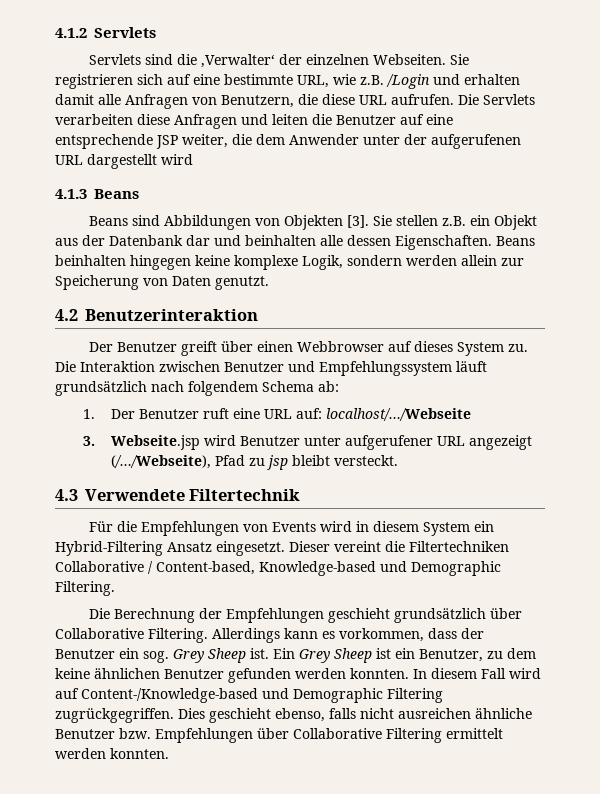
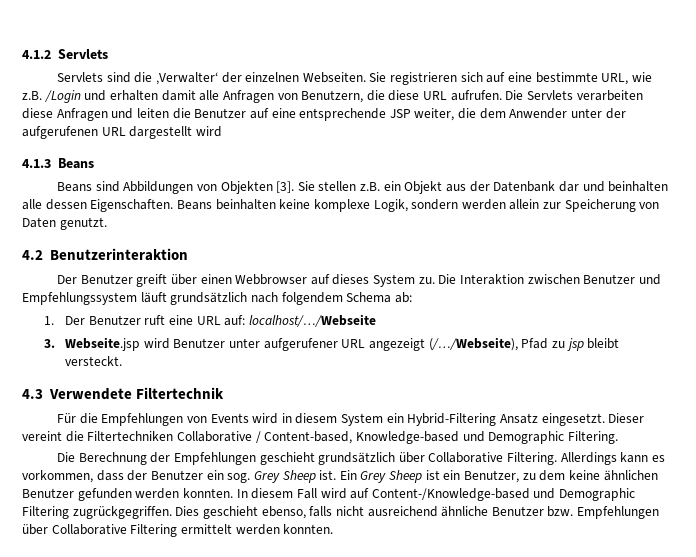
[130,255,191,270] hingegen -> (276, 204) none
[398,708,471,719] ausreichen -> [367,506,438,517] ausreichend

